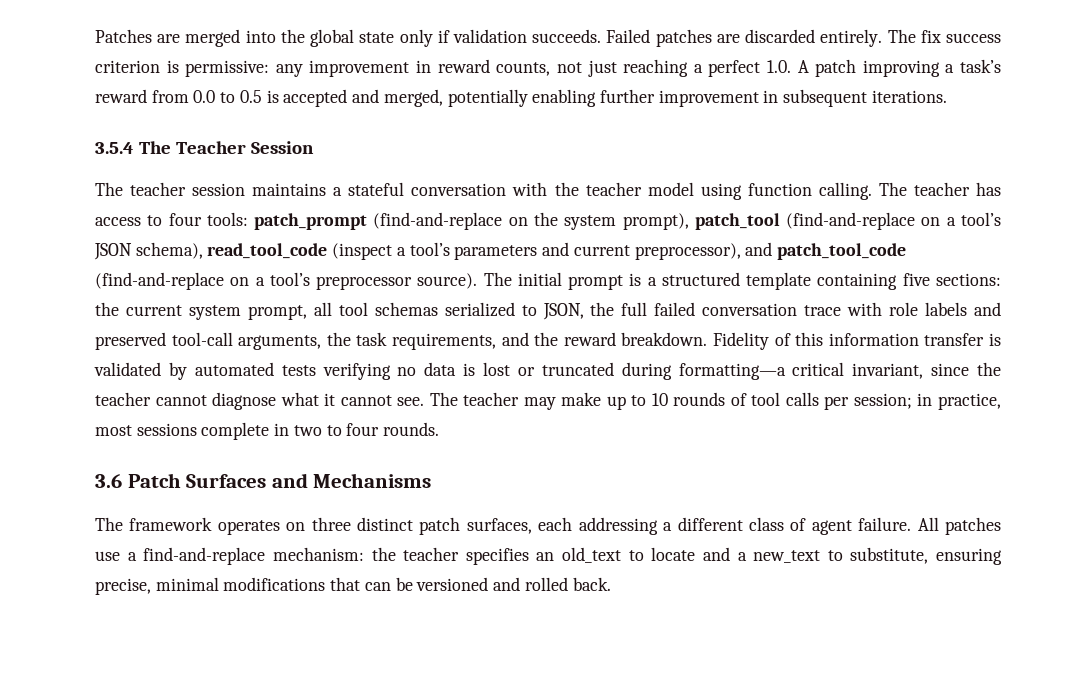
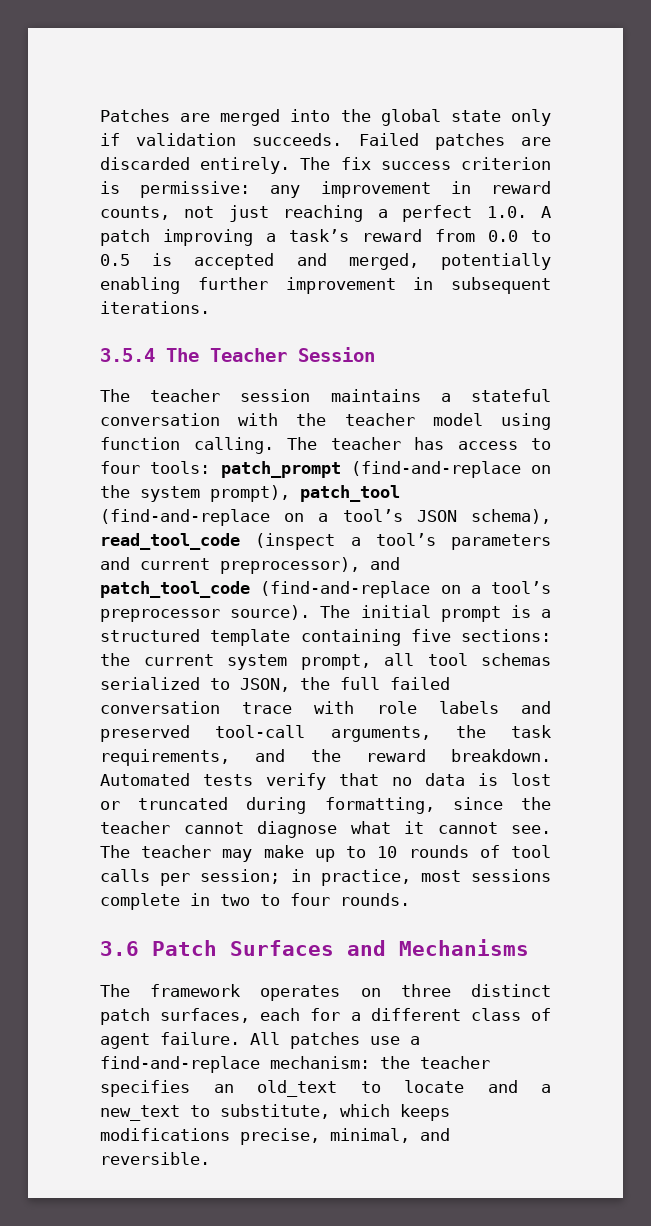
[713,332,1002,350] [94,362,391,380] Fidelity of this information transfer is validated by automated tests verifying -> [100,773,379,790] Automated tests verify that
[678,362,924,380] formatting—a critical invariant, -> [324,797,435,814] formatting,
[578,517,658,535] addressing -> [310,1008,341,1021] for
[936,548,1002,565] [95,577,611,595] ensuring precise, minimal modifications that can be versioned and rolled back. -> [340,1104,450,1121] [100,1128,450,1145] [100,1152,210,1165] which keeps modifications precise, minimal, and reversible.

